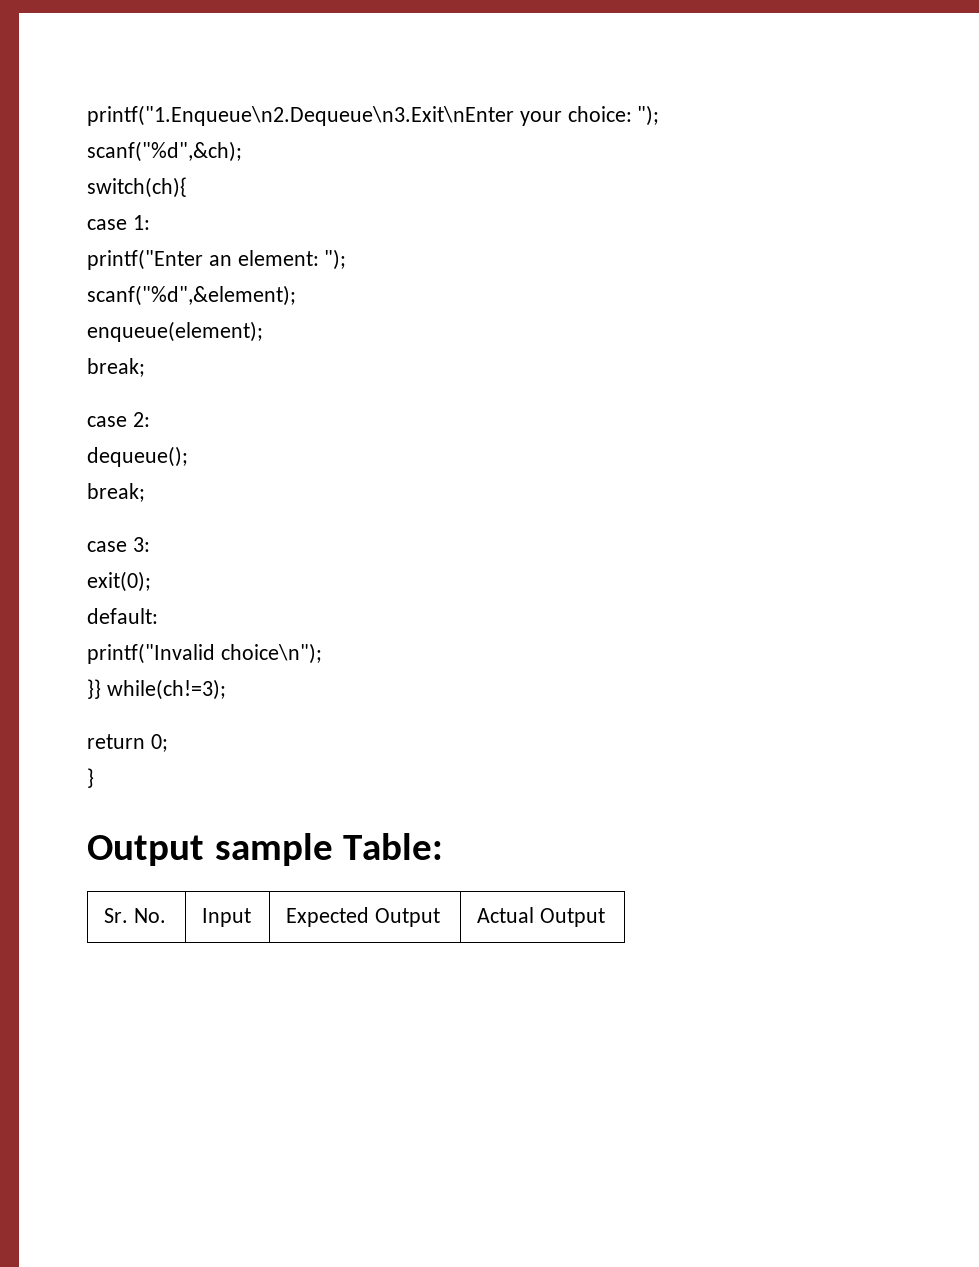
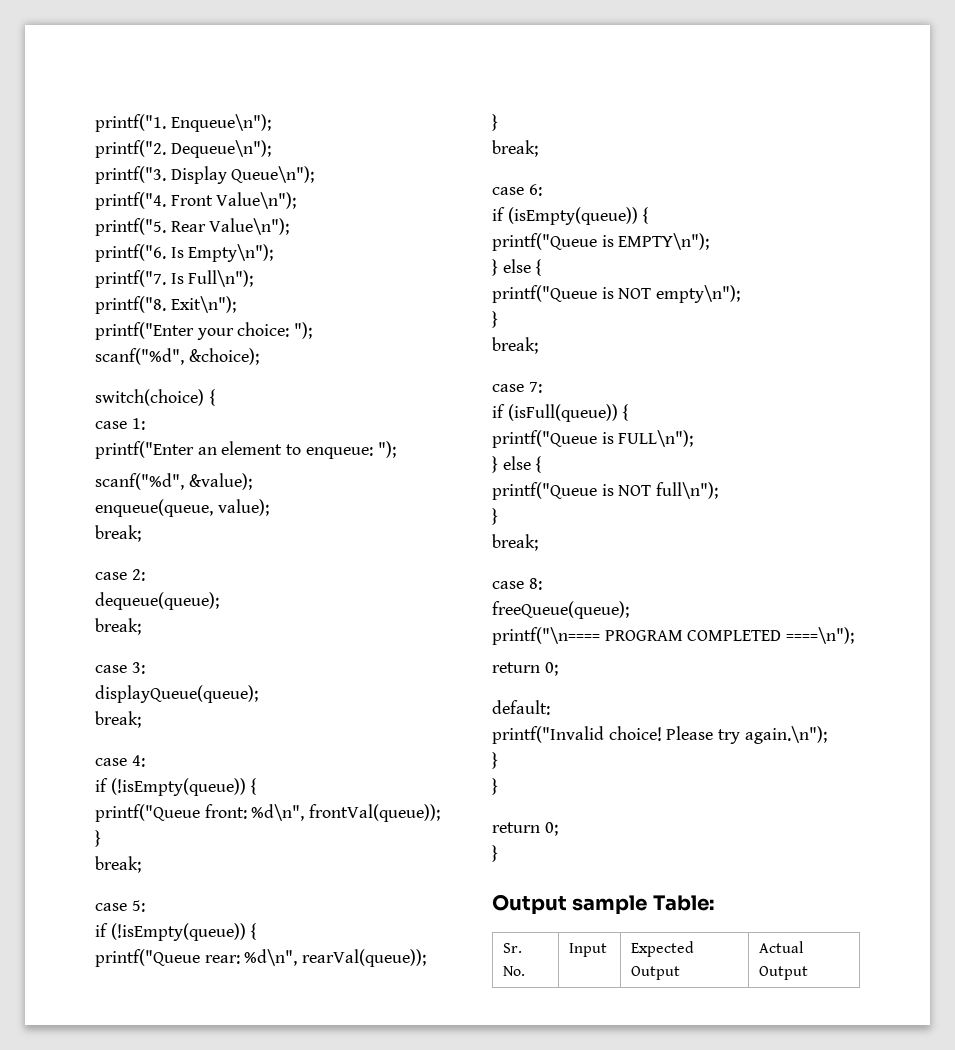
[87,105,514,126] printf("1.Enqueue\n2.Dequeue\n3.Exit\nEnter -> [95,114,271,132] [95,140,271,158] [95,166,315,184] [95,192,297,210] [95,218,290,236] [95,244,274,262] [95,270,254,288] [95,296,236,314] [95,322,194,340] printf("1. Enqueue\n"); // printf("2. Dequeue\n"); // printf("3. Display Queue\n"); // printf("4. Front Value\n"); // printf("5. Rear Value\n"); // printf("6. Is Empty\n"); // printf("7. Is Full\n"); // printf("8. Exit\n"); // printf("Enter
[87,141,242,162] [87,177,187,198] scanf("%d",&ch); // switch(ch){ -> [95,348,259,365] [95,389,215,406] scanf("%d", &choice); // switch(choice) {
[237,249,347,270] [87,285,296,306] [87,321,263,342] element: "); // scanf("%d",&element); // enqueue(element); -> [221,441,396,459] [95,473,252,490] [95,499,269,517] element to enqueue: "); // scanf("%d", &value); // enqueue(queue, value);
[87,446,188,467] dequeue(); -> [95,592,219,610] dequeue(queue);
[87,571,151,592] [87,608,158,624] [87,643,322,664] [87,679,226,700] exit(0); // default: // printf("Invalid choice\n"); // }} while(ch!=3); -> [95,685,258,703] [95,711,141,728] [95,755,145,767] [95,778,257,796] [95,804,441,822] [95,830,101,847] [95,856,141,873] [95,900,145,912] [95,923,257,941] [95,949,427,967] [492,114,498,131] [492,140,538,157] [492,184,542,196] [492,207,649,225] [492,233,710,251] [492,259,542,276] [492,285,741,303] [492,311,498,328] [492,337,538,354] [492,382,542,393] [492,404,629,422] [492,430,694,448] [492,456,542,473] [492,482,719,500] [492,508,498,525] [492,534,538,551] [492,578,542,590] [492,601,629,619] [492,627,855,645] [492,662,558,676] [492,700,550,715] [492,726,827,744] [492,752,498,769] [492,778,498,795] displayQueue(queue); // break; // case 4: // if (!isEmpty(queue)) { // printf("Queue front: %d\n", frontVal(queue)); // } // break; // case 5: // if (!isEmpty(queue)) { // printf("Queue rear: %d\n", rearVal(queue)); // } // break; // case 6: // if (isEmpty(queue)) { // printf("Queue is EMPTY\n"); // } else { // printf("Queue is NOT empty\n"); // } // break; // case 7: // if (isFull(queue)) { // printf("Queue is FULL\n"); // } else { // printf("Queue is NOT full\n"); // } // break; // case 8: // freeQueue(queue); // printf("\n==== PROGRAM COMPLETED ====\n"); // return 0; // default: // printf("Invalid choice! Please try again.\n"); // } // }

